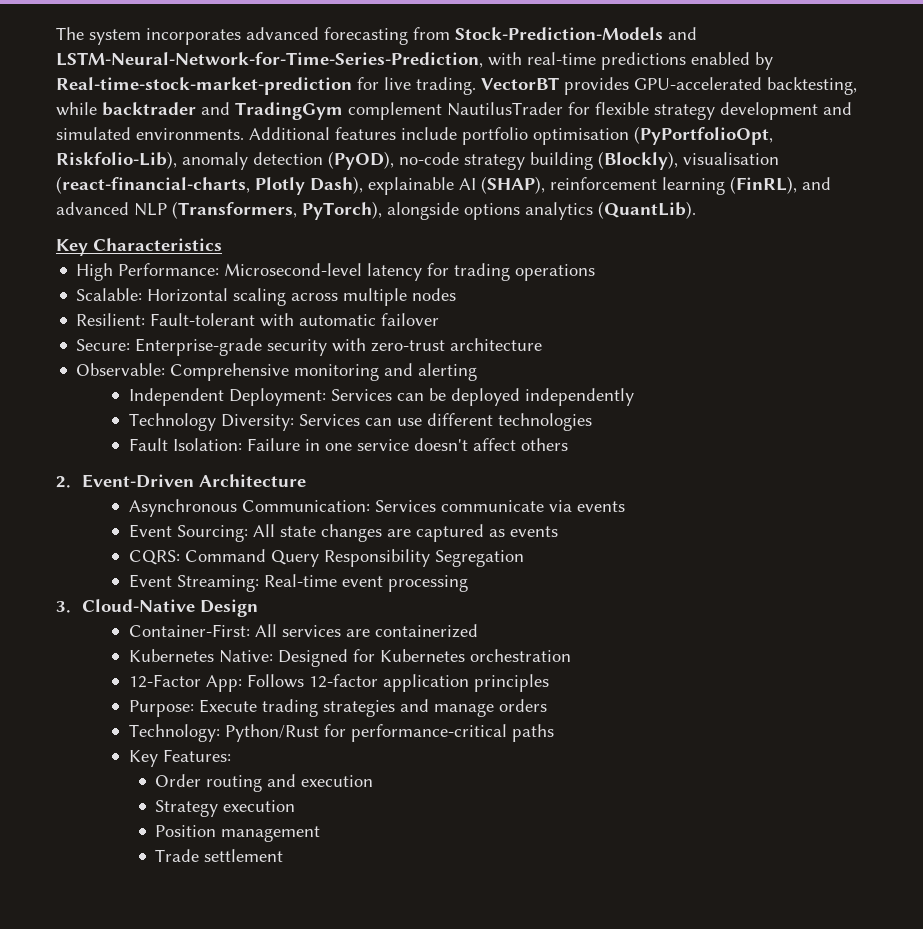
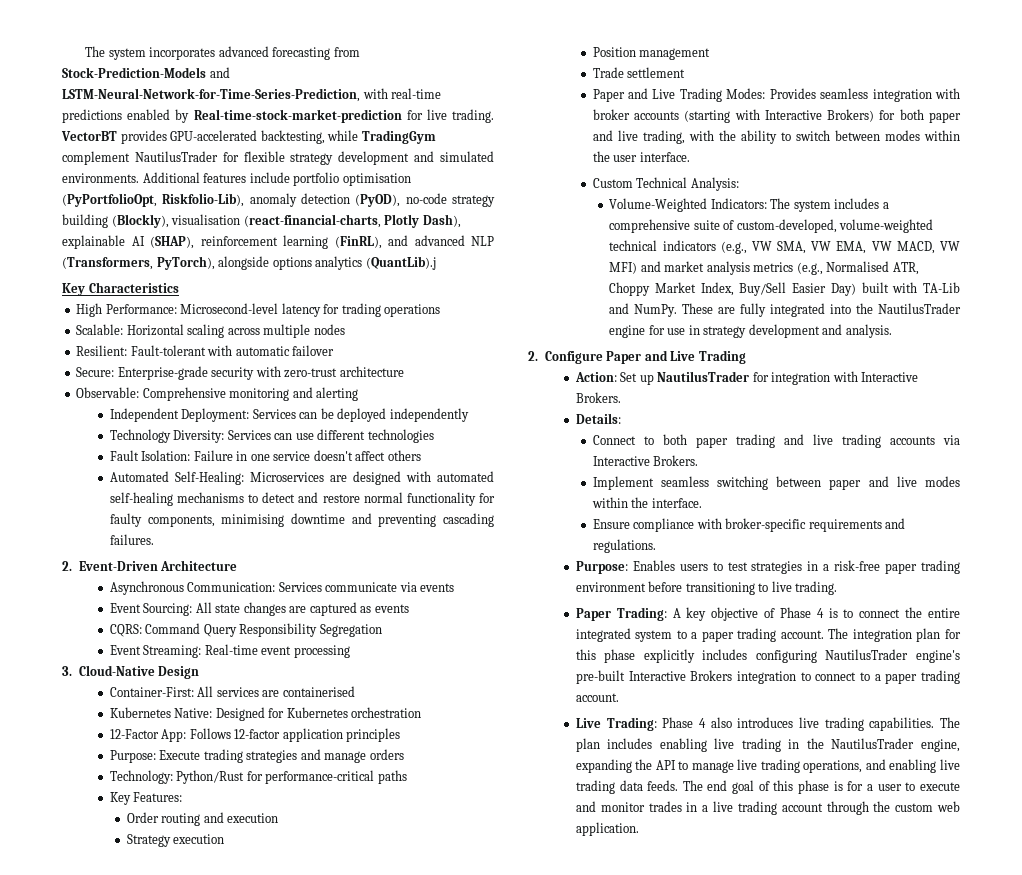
[102,102,230,116] backtrader and -> (359, 135) none
[598,201,696,219] (QuantLib). -> [365,256,436,270] (QuantLib).j
(568, 444) none -> [109,471,494,485] [109,492,495,506] [109,513,494,527] [109,534,154,545] // Automated Self-Healing: Microservices are designed with automated self-healing mechanisms to detect and restore normal functionality for faulty components, minimising downtime and preventing cascading failures.
[374,624,478,638] containerized -> [282,686,355,697] containerised
(284, 855) none -> [592,88,960,102] [592,109,962,123] [592,130,960,144] [592,151,690,162] [592,177,739,191] [609,198,889,212] [609,219,934,233] [609,240,960,254] [609,261,919,275] [609,282,961,296] [609,303,961,317] [609,324,892,338] [528,350,746,364] [574,371,919,385] [575,392,621,403] [575,413,621,424] [592,434,961,448] [592,455,699,466] [592,476,960,490] [591,497,702,508] [592,518,906,532] [592,539,656,553] [575,560,961,574] [575,581,838,595] [575,607,960,621] [575,628,961,642] [575,649,960,663] [575,670,961,684] [575,693,619,702] [575,717,961,731] [575,738,960,752] [575,759,960,773] [575,780,961,794] [575,801,960,815] [575,822,639,836] // Paper and Live Trading Modes: Provides seamless integration with broker accounts (starting with Interactive Brokers) for both paper and live trading, with the ability to switch between modes within the user interface. // Custom Technical Analysis: // Volume-Weighted Indicators: The system includes a comprehensive suite of custom-developed, volume-weighted technical indicators (e.g., VW SMA, VW EMA, VW MACD, VW MFI) and market analysis metrics (e.g., Normalised ATR, Choppy Market Index, Buy/Sell Easier Day) built with TA-Lib and NumPy. These are fully integrated into the NautilusTrader engine for use in strategy development and analysis. // 2. Configure Paper and Live Trading // Action: Set up NautilusTrader for integration with Interactive Brokers. // Details: // Connect to both paper trading and live trading accounts via Interactive Brokers. // Implement seamless switching between paper and live modes within the interface. // Ensure compliance with broker-specific requirements and regulations. // Purpose: Enables users to test strategies in a risk-free paper trading environment before transitioning to live trading. // Paper Trading: A key objective of Phase 4 is to connect the entire integrated system to a paper trading account. The integration plan for this phase explicitly includes configuring NautilusTrader engine's pre-built Interactive Brokers integration to connect to a paper trading account. // Live Trading: Phase 4 also introduces live trading capabilities. The plan includes enabling live trading in the NautilusTrader engine, expanding the API to manage live trading operations, and enabling live trading data feeds. The end goal of this phase is for a user to execute and monitor trades in a live trading account through the custom web application.

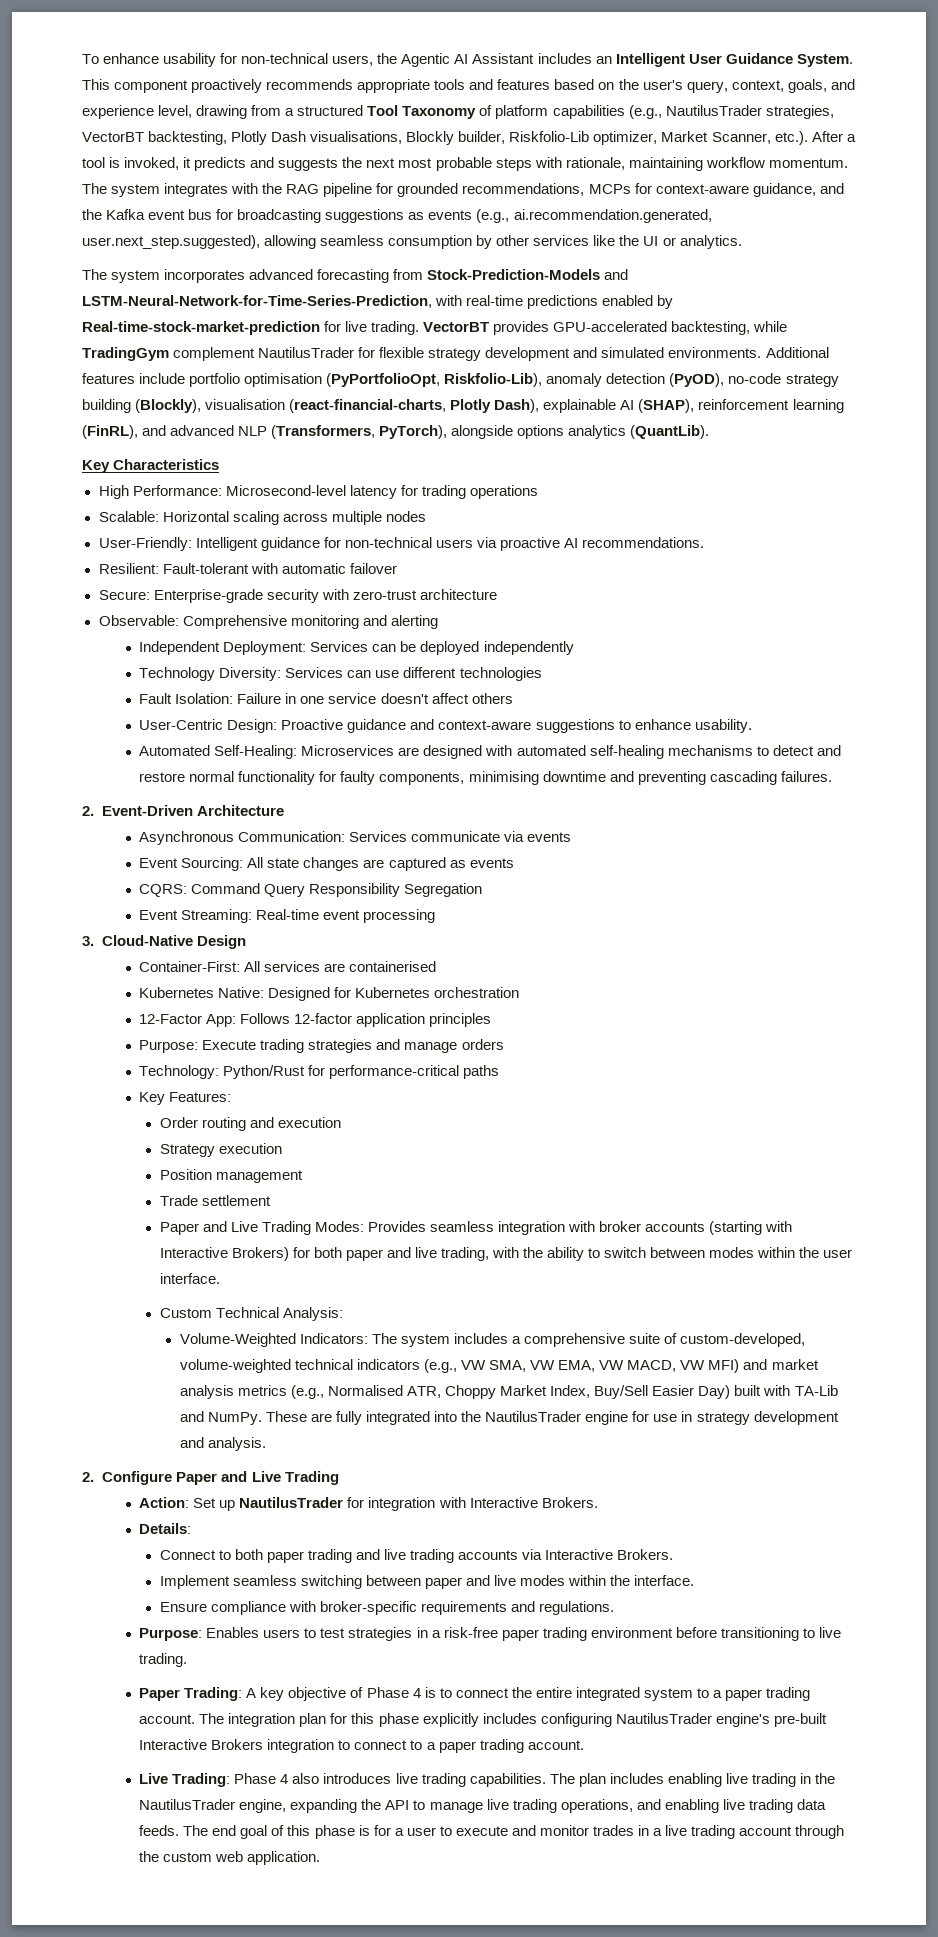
(85, 51) none -> [82,53,853,67] [82,79,855,93] [82,105,834,119] [82,131,856,145] [82,157,848,171] [82,183,844,197] [82,209,712,223] [82,235,742,249] To enhance usability for non-technical users, the Agentic AI Assistant includes an Intelligent User Guidance System. This component proactively recommends appropriate tools and features based on the user's query, context, goals, and experience level, drawing from a structured Tool Taxonomy of platform capabilities (e.g., NautilusTrader strategies, VectorBT backtesting, Plotly Dash visualisations, Blockly builder, Riskfolio-Lib optimizer, Market Scanner, etc.). After a tool is invoked, it predicts and suggests the next most probable steps with rationale, maintaining workflow momentum. The system integrates with the RAG pipeline for grounded recommendations, MCPs for context-aware guidance, and the Kafka event bus for broadcasting suggestions as events (e.g., ai.recommendation.generated, user.next_step.suggested), allowing seamless consumption by other services like the UI or analytics. //
[365,256,436,270] (QuantLib).j -> [630,425,710,439] (QuantLib).
(345, 329) none -> [98,537,704,551] // User-Friendly: Intelligent guidance for non-technical users via proactive AI recommendations.
(421, 455) none -> [139,719,752,733] // User-Centric Design: Proactive guidance and context-aware suggestions to enhance usability.

